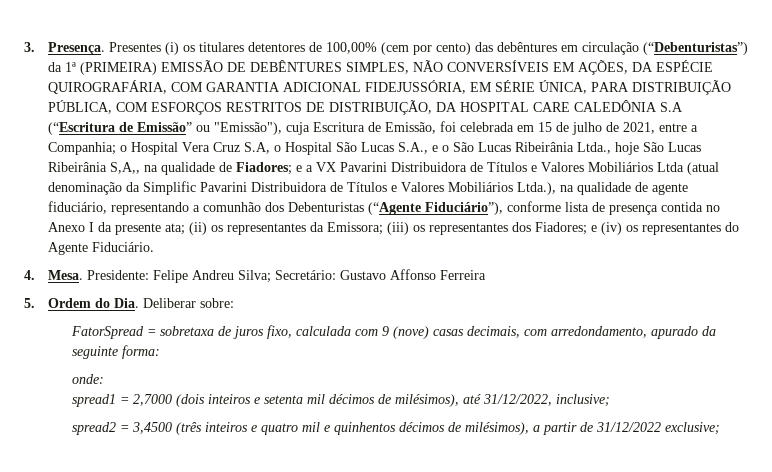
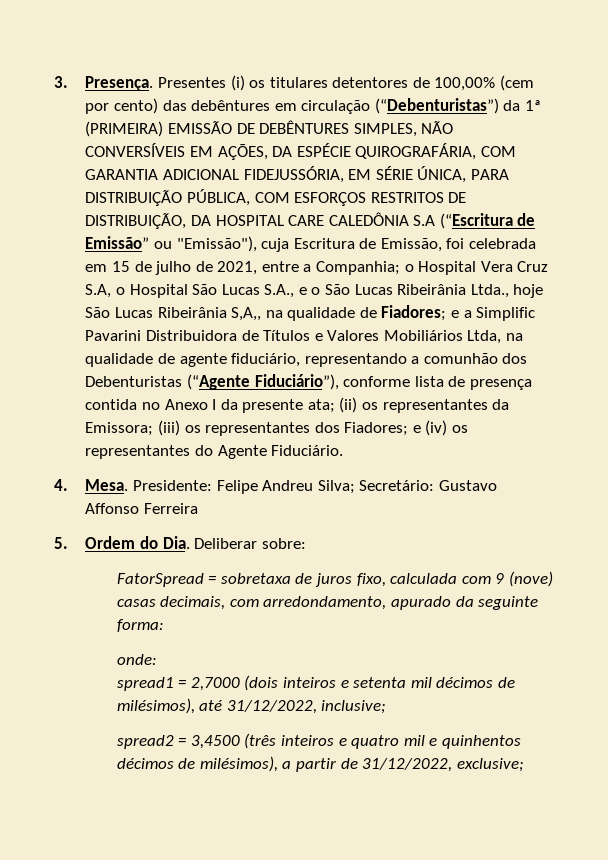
[316,162,720,175] [48,182,141,195] VX Pavarini Distribuidora de Títulos e Valores Mobiliários Ltda (atual denominação da -> (472, 314) none
[517,182,557,195] Ltda.), -> [467,330,502,344] Ltda,
[596,422,662,432] 31/12/2022 -> [362,758,453,772] 31/12/2022,

